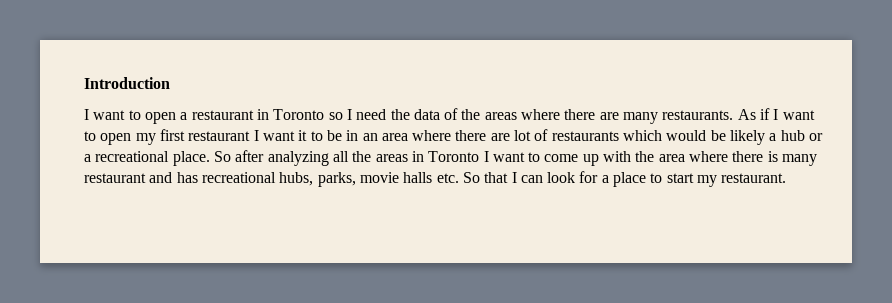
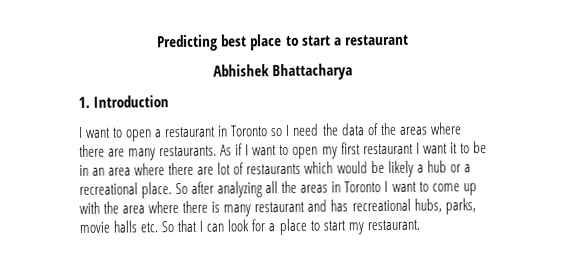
(84, 83) none -> [157,34,409,52] [212,63,354,81] [78,96,90,108] Predicting best place to start a restaurant // Abhishek Bhattacharya // 1.

